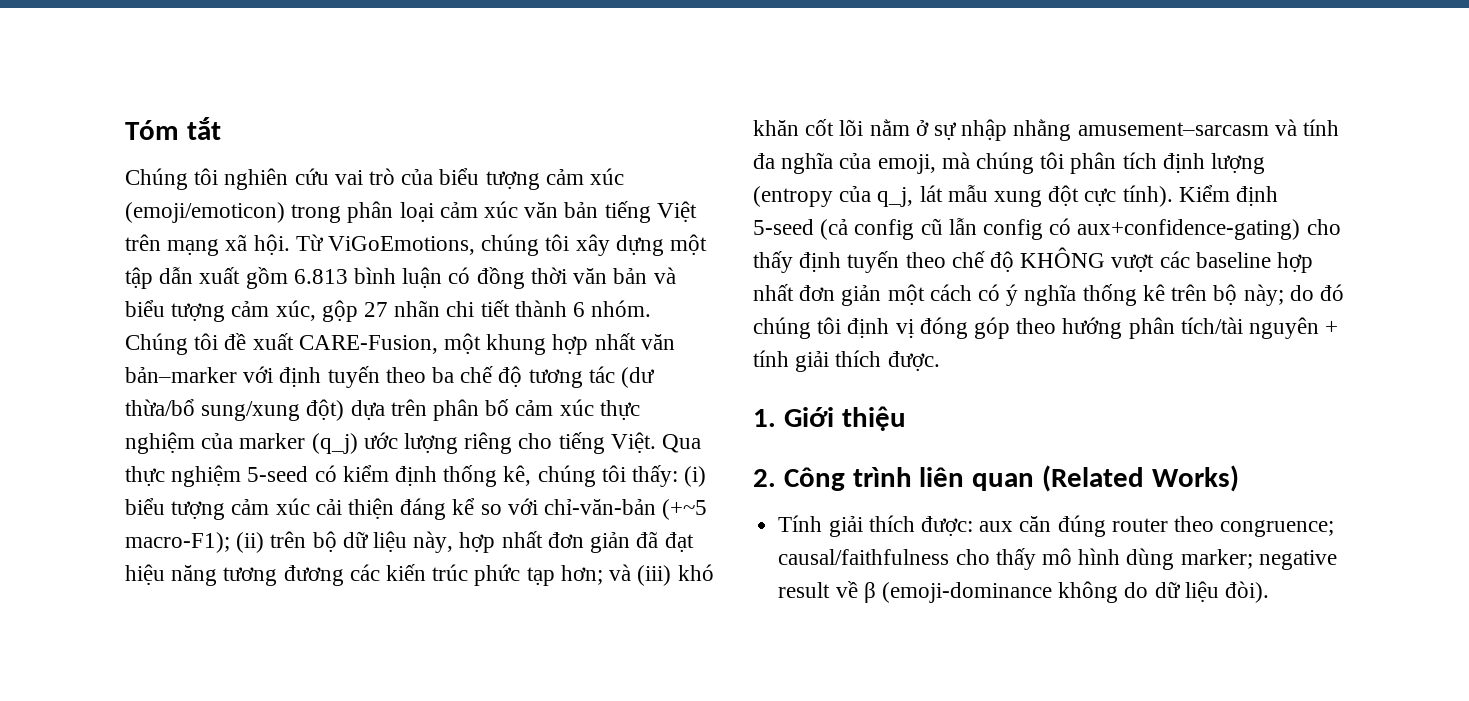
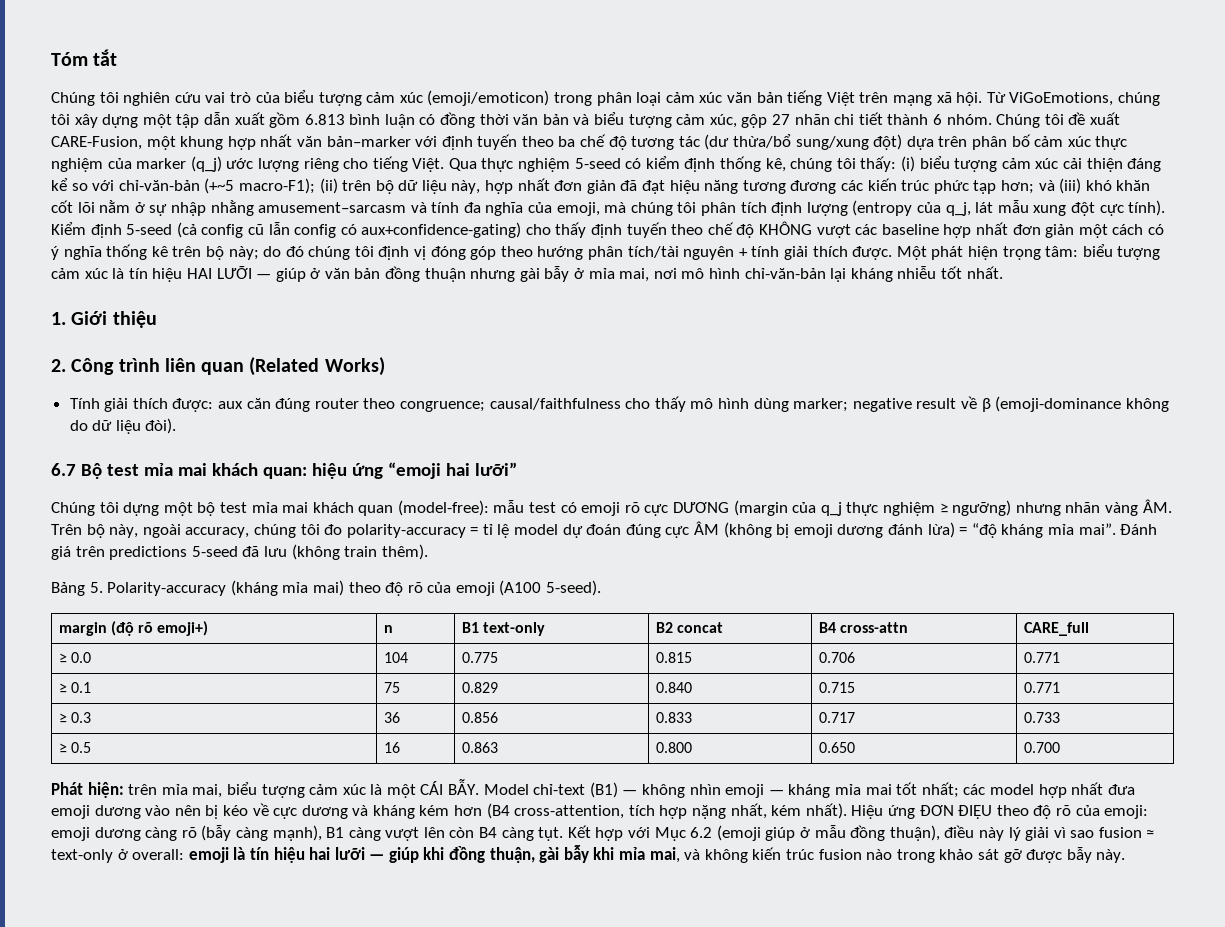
(940, 361) none -> [896,244,1161,260] [51,266,1003,282] Một phát hiện trọng tâm: biểu tượng cảm xúc là tín hiệu HAI LƯỠI — giúp ở văn bản đồng thuận nhưng gài bẫy ở mỉa mai, nơi mô hình chỉ-văn-bản lại kháng nhiễu tốt nhất.
(1269, 592) none -> [51,462,517,479] [51,499,1172,516] [51,521,1158,538] [51,544,428,560] [51,580,602,596] [58,621,209,636] [383,625,393,633] [461,622,546,636] [655,622,724,633] [818,622,909,633] [1023,622,1089,636] [58,652,92,663] [383,652,408,663] [461,652,498,663] [655,652,692,663] [818,652,855,663] [1023,652,1060,663] [58,682,92,693] [383,682,400,693] [461,682,498,693] [655,682,692,693] [818,682,855,693] [1023,682,1060,693] [58,712,92,723] [383,712,400,723] [461,712,498,723] [655,712,692,723] [818,712,855,723] [1023,712,1060,723] [58,742,92,753] [383,742,400,753] [461,742,498,753] [655,742,692,753] [818,742,855,753] [1023,742,1060,753] [51,779,1135,798] [51,803,1149,819] [51,825,1155,841] [51,845,1126,863] // 6.7 Bộ test mỉa mai khách quan: hiệu ứng “emoji hai lưỡi” // Chúng tôi dựng một bộ test mỉa mai khách quan (model-free): mẫu test có emoji rõ cực DƯƠNG (margin của q_j thực nghiệm ≥ ngưỡng) nhưng nhãn vàng ÂM. Trên bộ này, ngoài accuracy, chúng tôi đo polarity-accuracy = tỉ lệ model dự đoán đúng cực ÂM (không bị emoji dương đánh lừa) = “độ kháng mỉa mai”. Đánh giá trên predictions 5-seed đã lưu (không train thêm). // Bảng 5. Polarity-accuracy (kháng mỉa mai) theo độ rõ của emoji (A100 5-seed). // margin (độ rõ emoji+) | n | B1 text-only | B2 concat | B4 cross-attn | CARE_full // ≥ 0.0 | 104 | 0.775 | 0.815 | 0.706 | 0.771 // ≥ 0.1 | 75 | 0.829 | 0.840 | 0.715 | 0.771 // ≥ 0.3 | 36 | 0.856 | 0.833 | 0.717 | 0.733 // ≥ 0.5 | 16 | 0.863 | 0.800 | 0.650 | 0.700 // Phát hiện: trên mỉa mai, biểu tượng cảm xúc là một CÁI BẪY. Model chỉ-text (B1) — không nhìn emoji — kháng mỉa mai tốt nhất; các model hợp nhất đưa emoji dương vào nên bị kéo về cực dương và kháng kém hơn (B4 cross-attention, tích hợp nặng nhất, kém nhất). Hiệu ứng ĐƠN ĐIỆU theo độ rõ của emoji: emoji dương càng rõ (bẫy càng mạnh), B1 càng vượt lên còn B4 càng tụt. Kết hợp với Mục 6.2 (emoji giúp ở mẫu đồng thuận), điều này lý giải vì sao fusion ≈ text-only ở overall: emoji là tín hiệu hai lưỡi — giúp khi đồng thuận, gài bẫy khi mỉa mai, và không kiến trúc fusion nào trong khảo sát gỡ được bẫy này.

